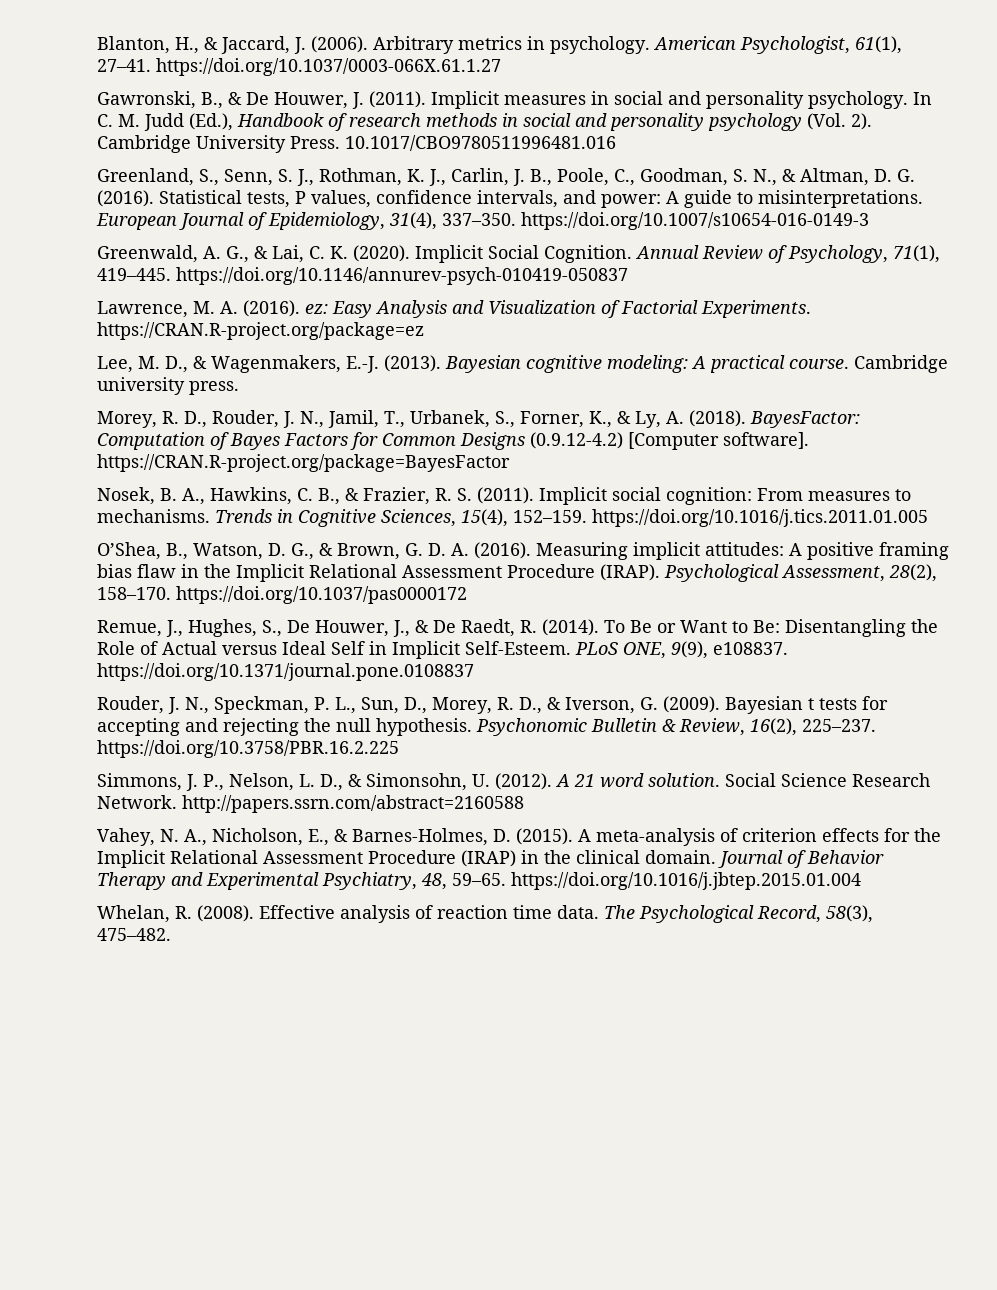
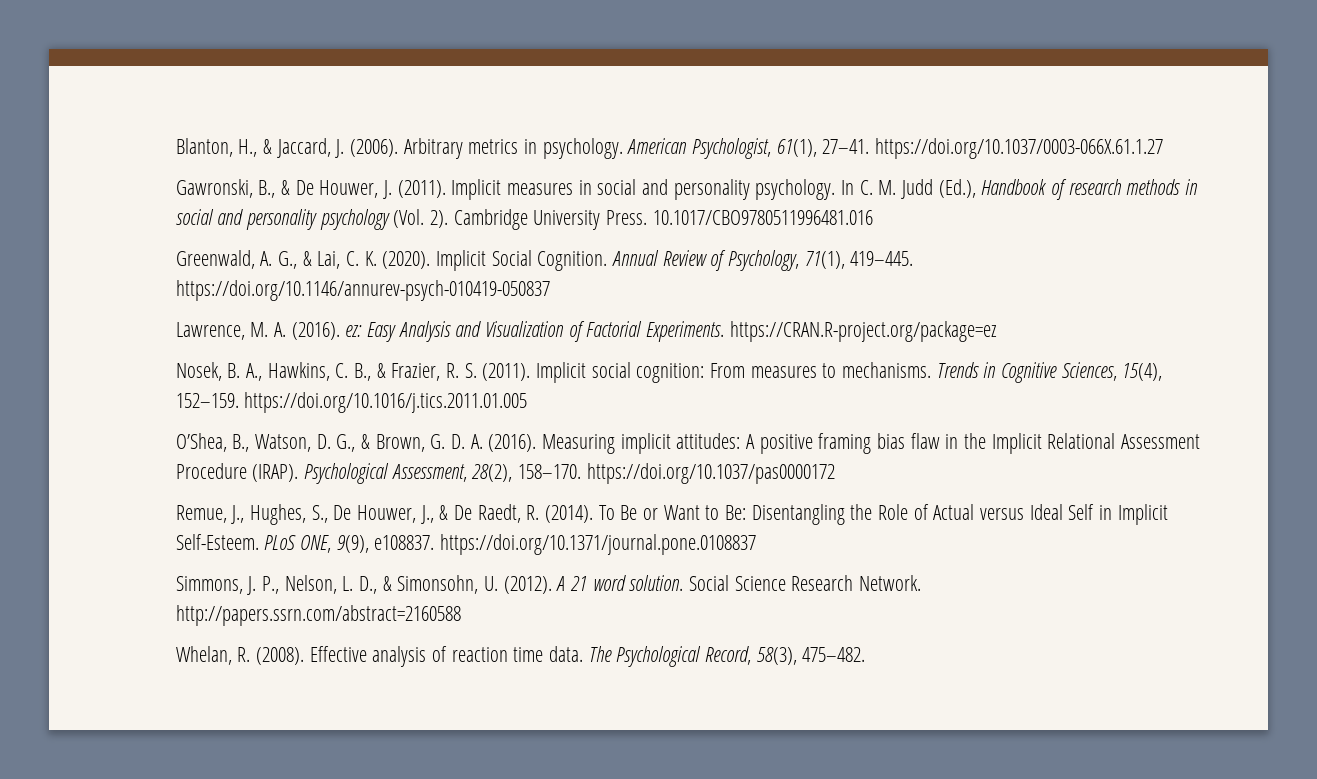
[97,168,916,186] [97,190,924,208] [96,212,870,230] // Greenland, S., Senn, S. J., Rothman, K. J., Carlin, J. B., Poole, C., Goodman, S. N., & Altman, D. G. (2016). Statistical tests, P values, confidence intervals, and power: A guide to misinterpretations. European Journal of Epidemiology, 31(4), 337–350. https://doi.org/10.1007/s10654-016-0149-3 -> (873, 217) none
[97,355,949,373] [97,377,240,395] [97,410,861,428] [97,432,810,450] [97,454,511,472] // Lee, M. D., & Wagenmakers, E.-J. (2013). Bayesian cognitive modeling: A practical course. Cambridge university press. // Morey, R. D., Rouder, J. N., Jamil, T., Urbanek, S., Forner, K., & Ly, A. (2018). BayesFactor: Computation of Bayes Factors for Common Designs (0.9.12-4.2) [Computer software]. https://CRAN.R-project.org/package=BayesFactor -> (997, 331) none
[97,696,889,714] [97,718,877,736] [97,740,400,758] // Rouder, J. N., Speckman, P. L., Sun, D., Morey, R. D., & Iverson, G. (2009). Bayesian t tests for accepting and rejecting the null hypothesis. Psychonomic Bulletin & Review, 16(2), 225–237. https://doi.org/10.3758/PBR.16.2.225 -> (757, 544) none
[97,828,942,846] [97,850,885,868] [97,872,862,890] // Vahey, N. A., Nicholson, E., & Barnes-Holmes, D. (2015). A meta-analysis of criterion effects for the Implicit Relational Assessment Procedure (IRAP) in the clinical domain. Journal of Behavior Therapy and Experimental Psychiatry, 48, 59–65. https://doi.org/10.1016/j.jbtep.2015.01.004 -> (461, 615) none

